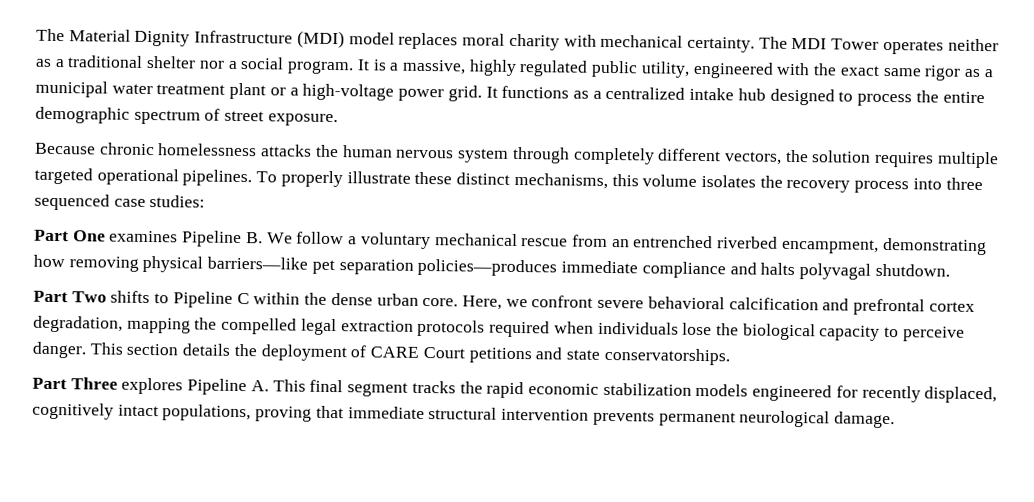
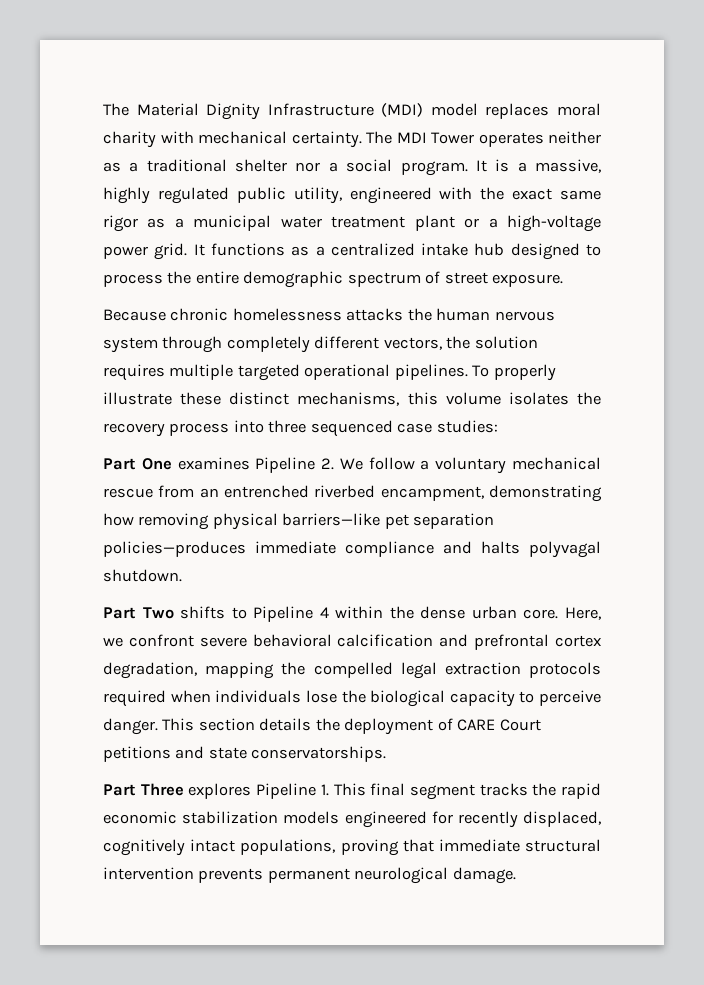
[245,232,263,244] B. -> [321,458,335,470] 2.
[236,292,250,305] C -> [319,607,329,618] 4
[250,380,269,392] A. -> [320,784,329,796] 1.

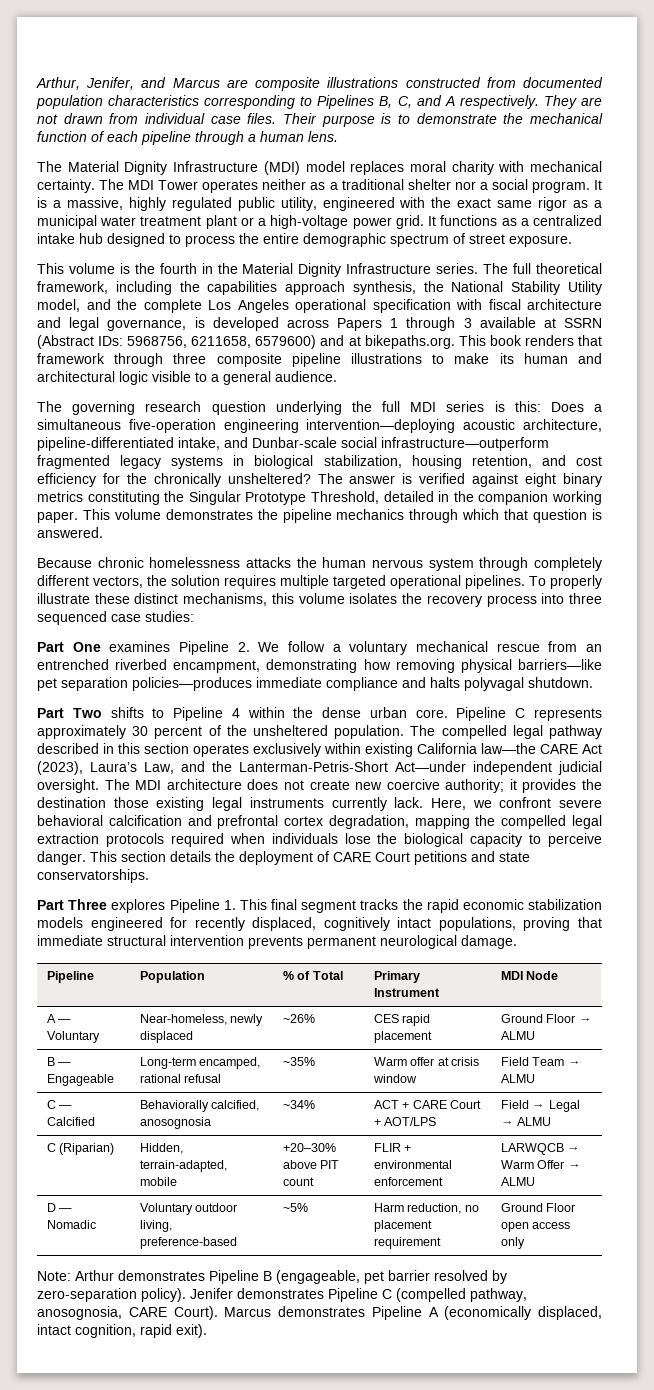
(103, 109) none -> [36,77,603,91] [36,95,602,109] [37,113,604,127] [37,131,338,145] Arthur, Jenifer, and Marcus are composite illustrations constructed from documented population characteristics corresponding to Pipelines B, C, and A respectively. They are not drawn from individual case files. Their purpose is to demonstrate the mechanical function of each pipeline through a human lens. //
(564, 280) none -> [37,263,602,277] [37,281,602,295] [37,299,602,313] [37,317,603,331] [37,335,602,349] [37,353,602,367] [37,371,337,385] [37,401,602,415] [37,419,602,433] [37,437,549,451] [37,455,602,469] [37,473,603,487] [37,491,603,505] [37,509,603,523] [37,527,103,538] // This volume is the fourth in the Material Dignity Infrastructure series. The full theoretical framework, including the capabilities approach synthesis, the National Stability Utility model, and the complete Los Angeles operational specification with fiscal architecture and legal governance, is developed across Papers 1 through 3 available at SSRN (Abstract IDs: 5968756, 6211658, 6579600) and at bikepaths.org. This book renders that framework through three composite pipeline illustrations to make its human and architectural logic visible to a general audience. // The governing research question underlying the full MDI series is this: Does a simultaneous five-operation engineering intervention—deploying acoustic architecture, pipeline-differentiated intake, and Dunbar-scale social infrastructure—outperform fragmented legacy systems in biological stabilization, housing retention, and cost efficiency for the chronically unsheltered? The answer is verified against eight binary metrics constituting the Singular Prototype Threshold, detailed in the companion working paper. This volume demonstrates the pipeline mechanics through which that question is answered.
(559, 614) none -> [456,707,602,721] [37,725,602,739] [37,743,602,757] [37,761,602,775] [37,779,602,793] [37,797,424,811] Pipeline C represents approximately 30 percent of the unsheltered population. The compelled legal pathway described in this section operates exclusively within existing California law—the CARE Act (2023), Laura’s Law, and the Lanterman-Petris-Short Act—under independent judicial oversight. The MDI architecture does not create new coercive authority; it provides the destination those existing legal instruments currently lack.
(516, 875) none -> [46,971,94,983] [139,971,205,983] [282,971,343,980] [373,971,420,983] [373,988,440,997] [500,971,559,980] [46,1014,72,1023] [46,1031,100,1043] [139,1014,264,1026] [139,1031,193,1043] [282,1014,315,1023] [373,1014,431,1026] [373,1031,432,1043] [500,1014,592,1023] [500,1031,535,1040] [46,1057,72,1066] [46,1074,114,1086] [139,1057,261,1069] [139,1074,222,1083] [282,1057,315,1066] [373,1057,480,1066] [372,1074,417,1083] [500,1057,581,1066] [500,1074,535,1083] [46,1100,73,1109] [46,1117,95,1126] [139,1100,260,1112] [139,1117,211,1129] [282,1100,315,1109] [373,1100,482,1109] [373,1117,437,1126] [500,1100,580,1112] [500,1117,552,1126] [46,1143,115,1155] [139,1143,183,1154] [139,1160,227,1172] [139,1177,177,1186] [282,1143,336,1152] [282,1160,340,1169] [282,1177,314,1186] [373,1143,412,1152] [373,1160,452,1169] [373,1177,443,1186] [500,1143,581,1155] [500,1160,581,1169] [500,1177,535,1186] [46,1203,73,1212] [46,1220,96,1229] [139,1203,238,1215] [139,1220,172,1232] [139,1237,237,1249] [282,1203,308,1212] [373,1203,479,1214] [373,1220,432,1232] [373,1237,441,1249] [500,1203,576,1212] [500,1222,571,1232] [500,1237,525,1249] [37,1270,507,1284] [37,1288,527,1302] [37,1306,602,1320] [37,1324,207,1338] // Pipeline | Population | % of Total | Primary Instrument | MDI Node // A — Voluntary | Near-homeless, newly displaced | ~26% | CES rapid placement | Ground Floor → ALMU // B — Engageable | Long-term encamped, rational refusal | ~35% | Warm offer at crisis window | Field Team → ALMU // C — Calcified | Behaviorally calcified, anosognosia | ~34% | ACT + CARE Court + AOT/LPS | Field → Legal → ALMU // C (Riparian) | Hidden, terrain-adapted, mobile | +20–30% above PIT count | FLIR + environmental enforcement | LARWQCB → Warm Offer → ALMU // D — Nomadic | Voluntary outdoor living, preference-based | ~5% | Harm reduction, no placement requirement | Ground Floor open access only // Note: Arthur demonstrates Pipeline B (engageable, pet barrier resolved by zero-separation policy). Jenifer demonstrates Pipeline C (compelled pathway, anosognosia, CARE Court). Marcus demonstrates Pipeline A (economically displaced, intact cognition, rapid exit).

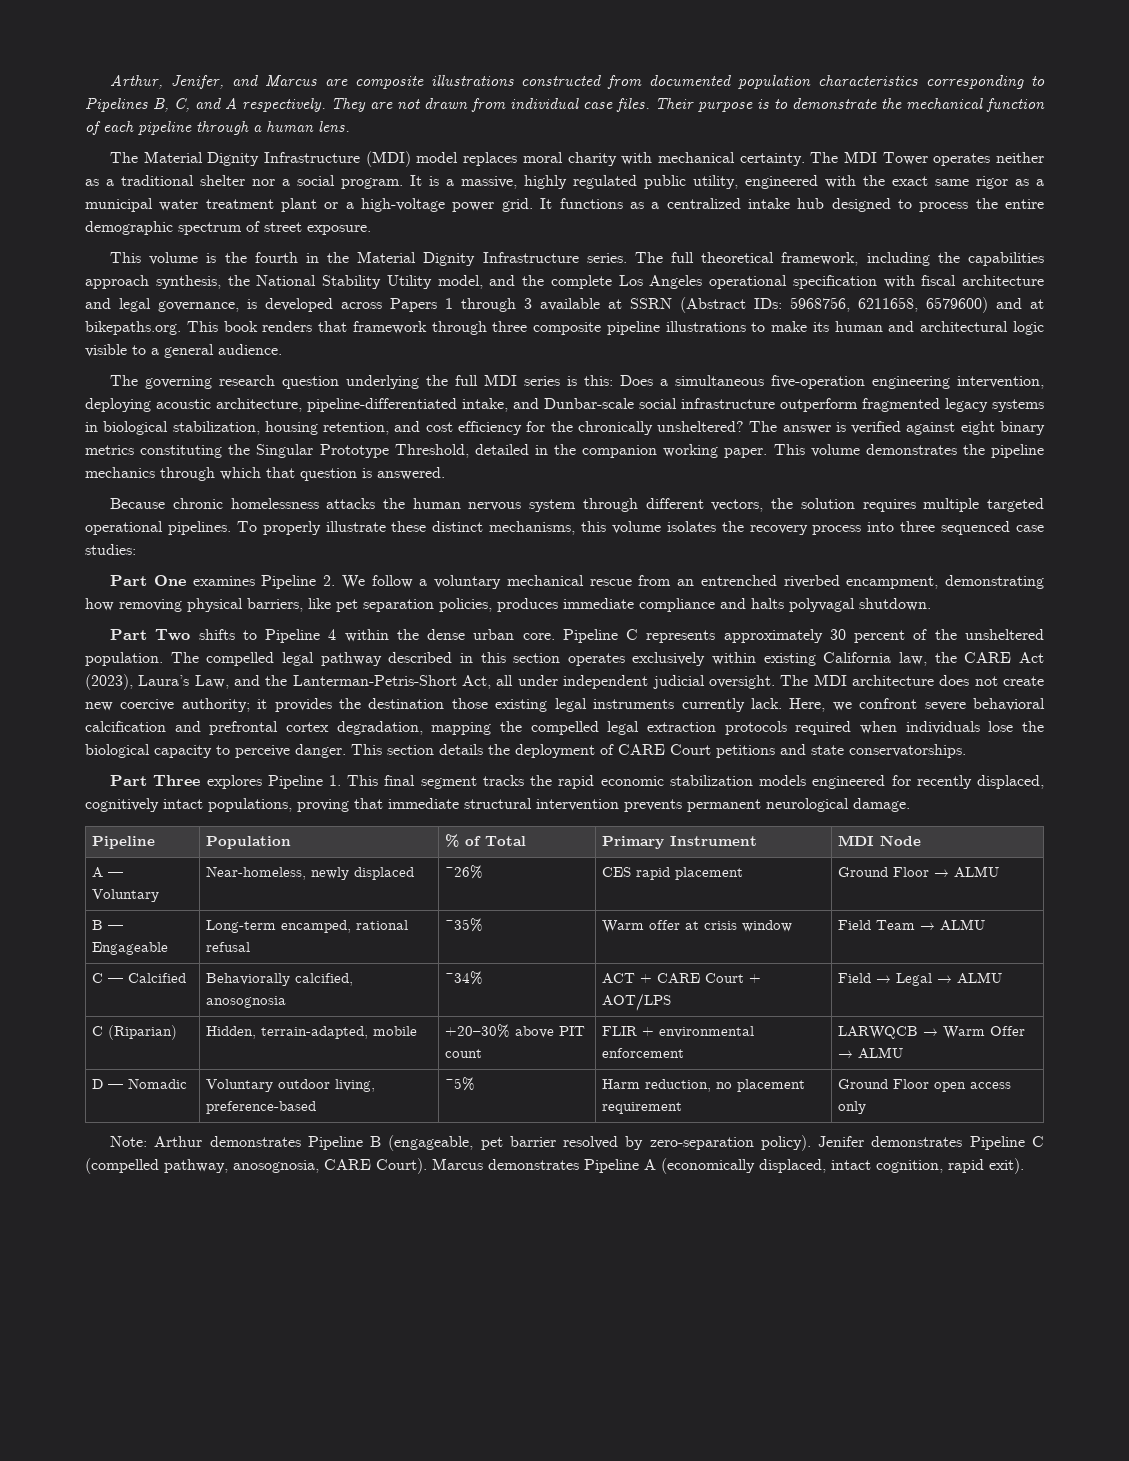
[306,419,456,433] intervention—deploying -> [956,376,1044,389] [85,398,151,412] intervention, deploying
[381,437,549,451] infrastructure—outperform -> [681,398,858,412] infrastructure outperform
[534,557,602,571] completely -> (638, 505) none
[518,659,603,670] [37,677,252,691] barriers—like pet separation policies—produces -> [247,598,558,612] barriers, like pet separation policies, produces
[481,743,536,754] law—the -> [899,652,957,666] law, the
[395,761,466,772] Act—under -> [462,675,558,689] Act, all under

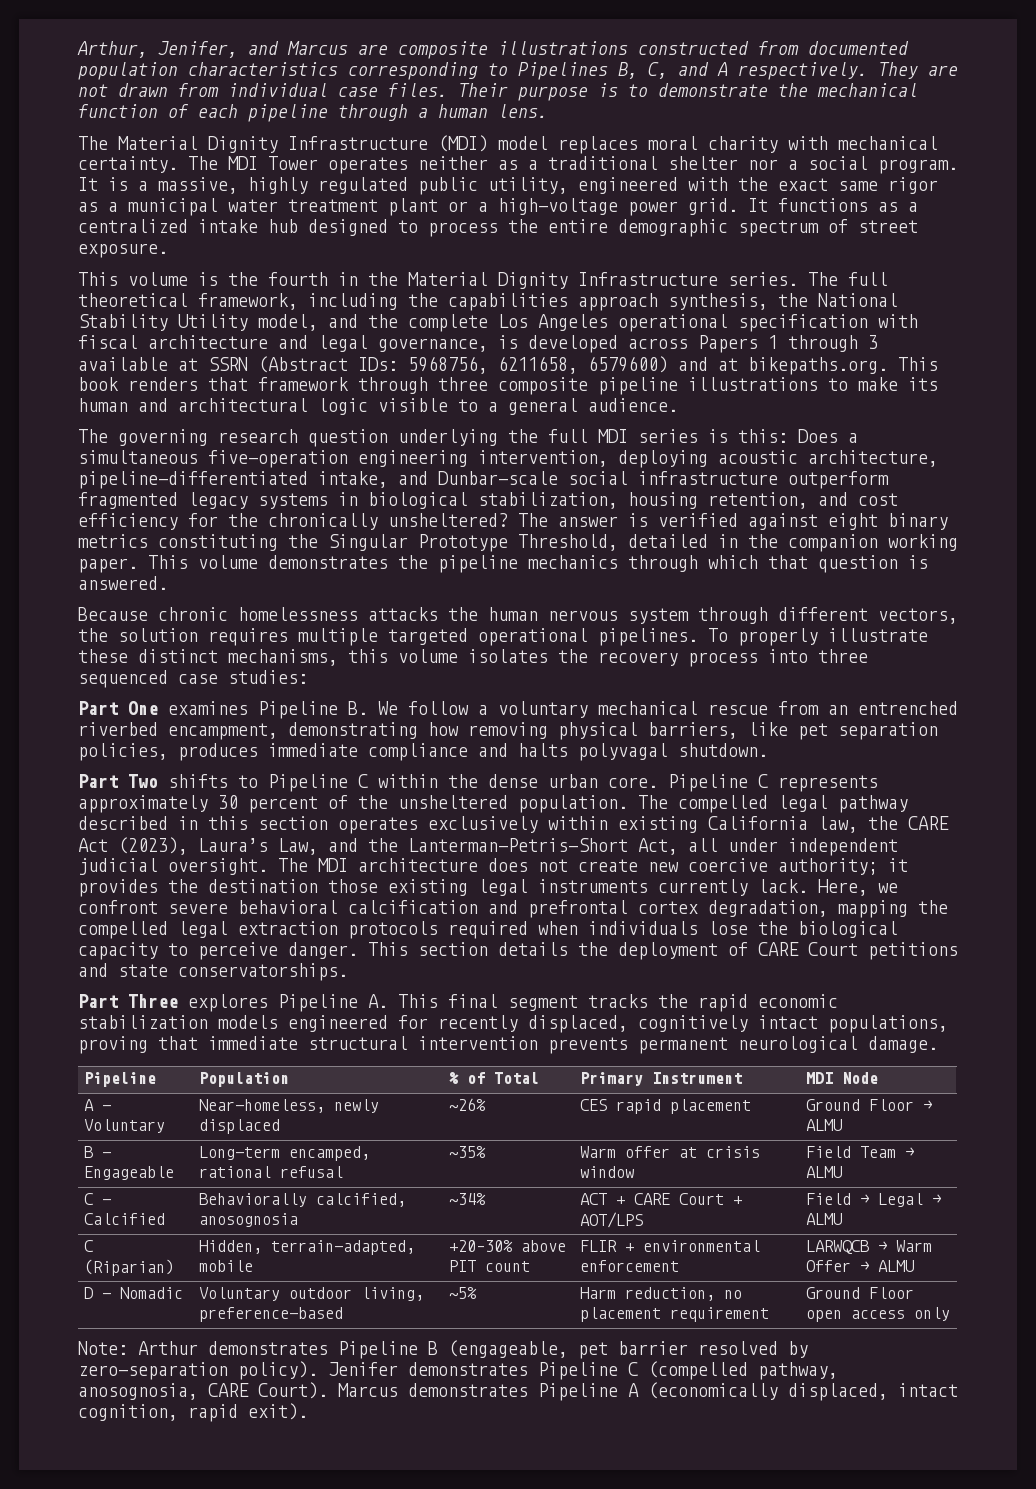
[323,575,336,586] 2. -> [348,701,368,715] B.
[328,629,337,640] 4 -> [358,774,368,788] C
[328,775,341,786] 1. -> [368,994,388,1008] A.

